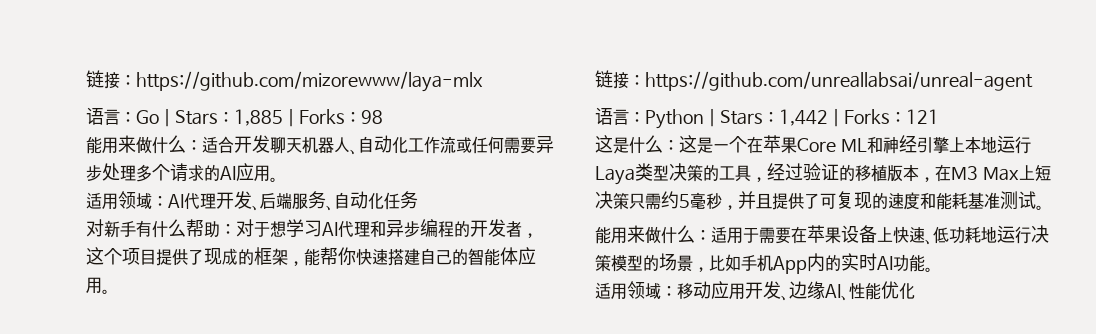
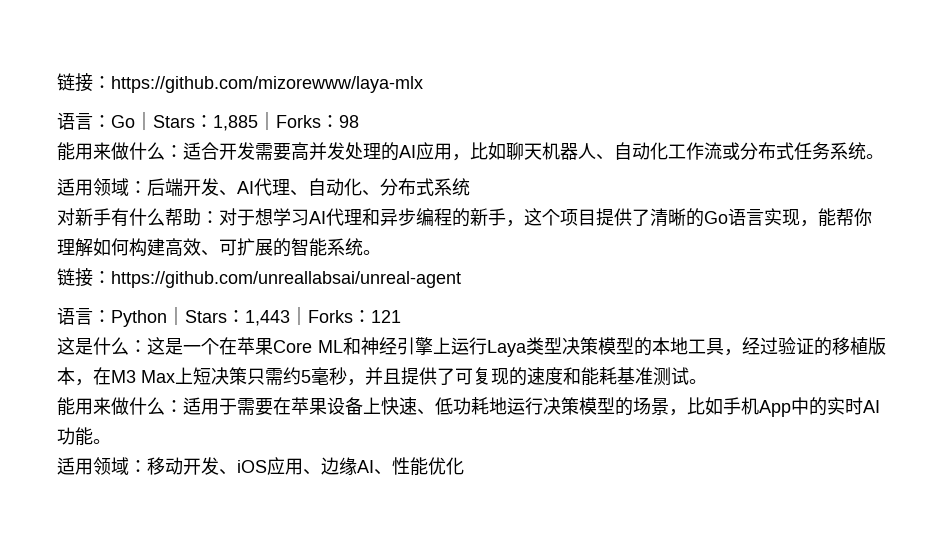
(270, 144) none -> [255,142,506,161] 需要高并发处理的AI应用，比如
[472,136,554,154] [86,163,278,182] [86,191,418,211] 任何需要异步处理多个请求的AI应用。 // 适用领域：AI代理开发、后端服务、自动化任务 -> [740,142,884,160] [57,178,470,196] 分布式任务系统。 // 适用领域：后端开发、AI代理、自动化、分布式系统
[470,219,522,238] 开发者 -> [470,208,506,226] 新手
[204,247,536,266] [86,277,102,293] 现成的框架，能帮你快速搭建自己的智能体应用 -> [650,208,872,227] [57,238,363,257] 清晰的Go语言实现，能帮你理解如何构建高效、可扩展的智能系统
[779,109,828,126] 1,442 -> [245,310,290,326] 1,443
[964,136,997,154] 本地 -> (451, 345) none
[703,164,719,181] 的 -> [598,337,688,356] 模型的本地
[807,253,825,272] 内 -> [791,397,809,415] 中
[711,281,781,299] 应用开发 -> [183,457,303,475] 开发、iOS应用

